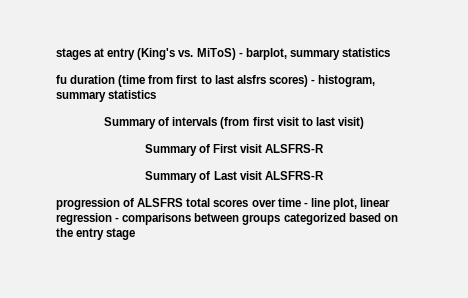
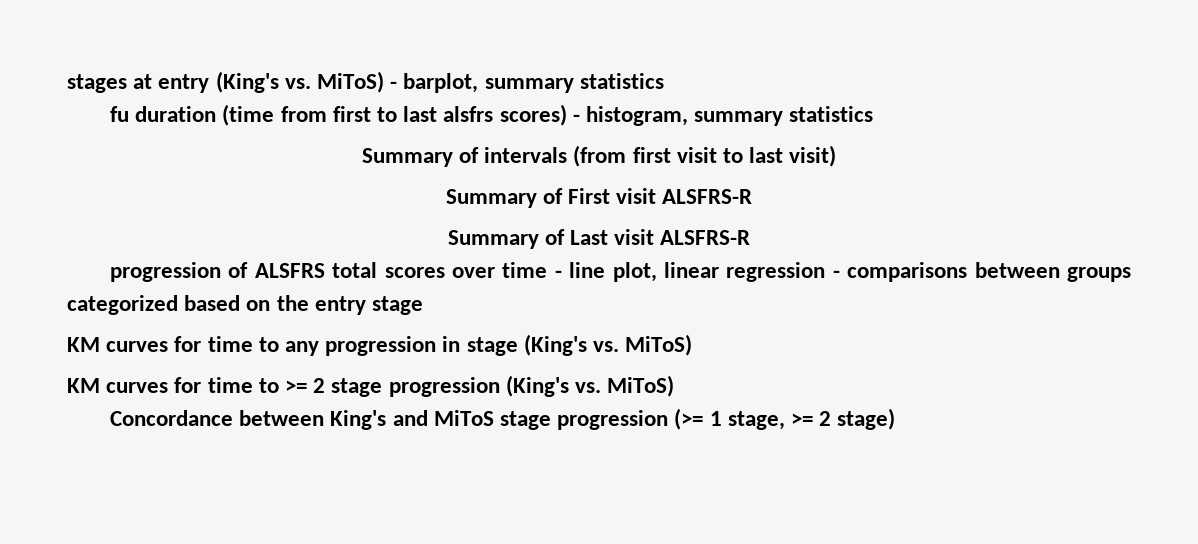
(136, 234) none -> [67,334,693,356] [67,375,675,397] [109,408,896,430] // KM curves for time to any progression in stage (King's vs. MiToS) // KM curves for time to >= 2 stage progression (King's vs. MiToS) // Concordance between King's and MiToS stage progression (>= 1 stage, >= 2 stage)

